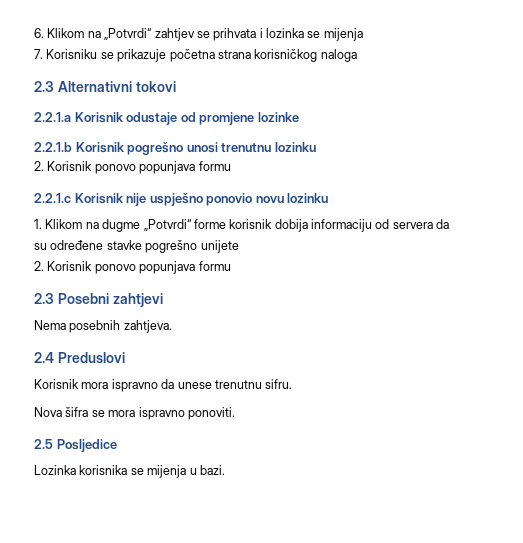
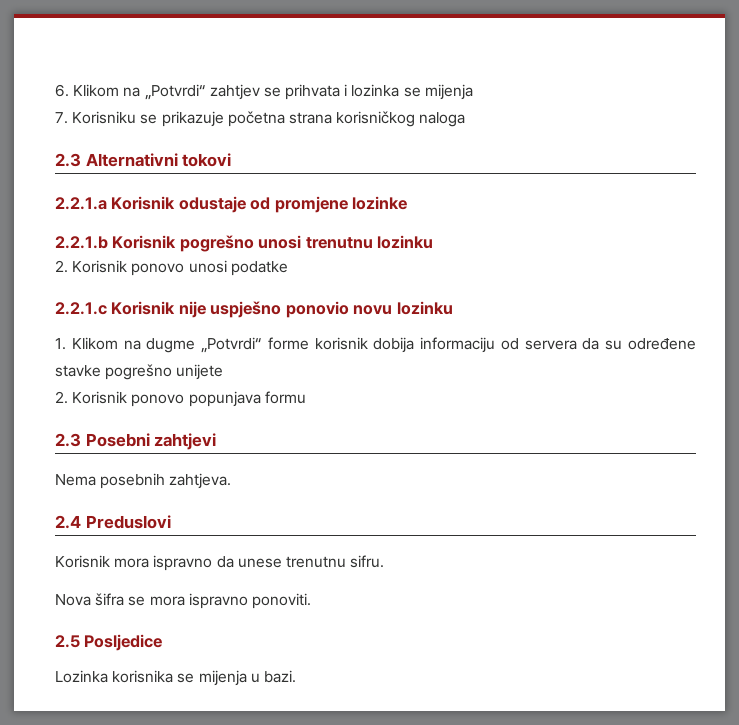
[139,161,231,174] popunjava formu -> [188,260,288,276] unosi podatke

